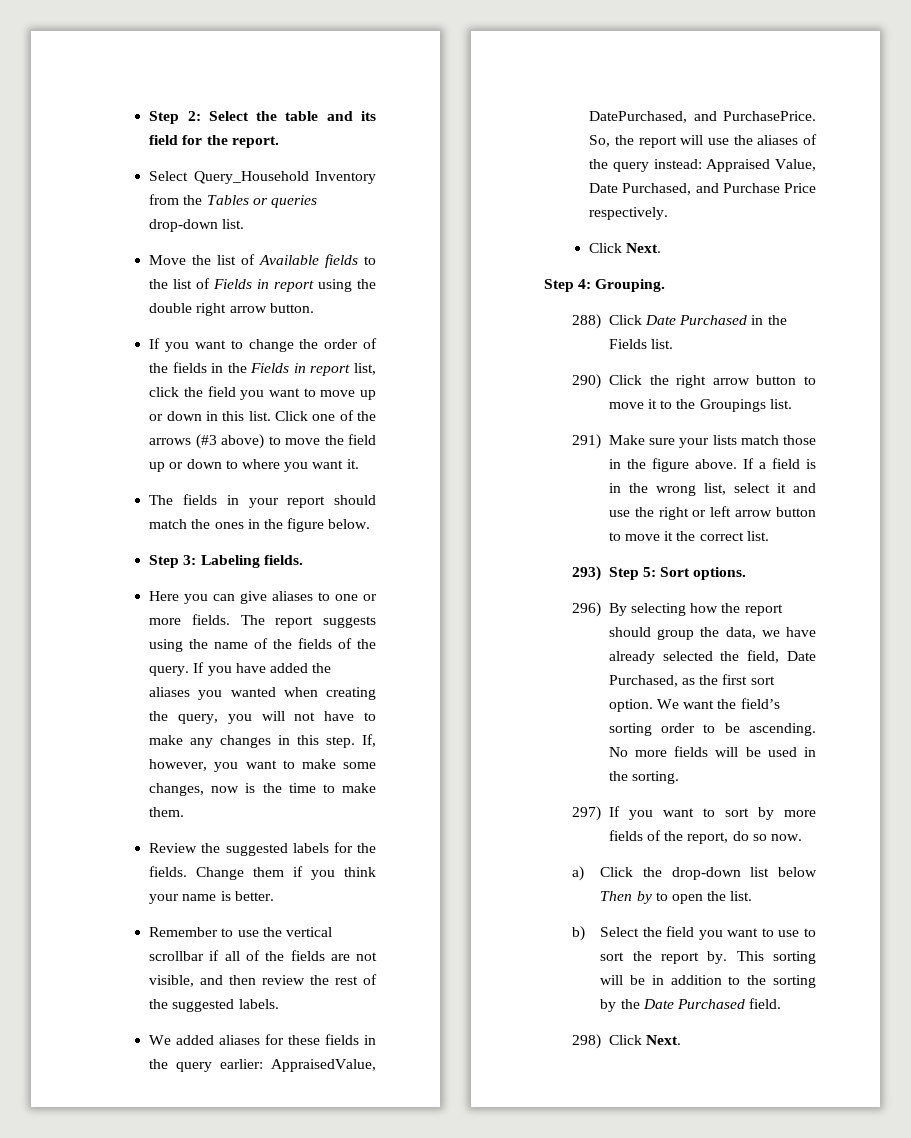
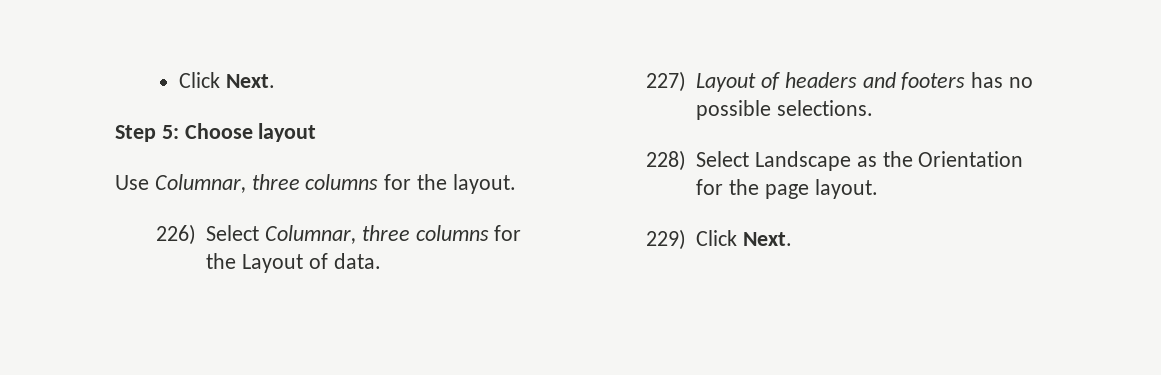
[149,111,376,124] [149,135,279,148] [149,171,376,184] [149,194,317,208] [149,219,245,232] [149,254,376,268] [149,278,376,292] [149,303,314,316] [149,338,377,352] [149,362,377,376] [149,386,376,400] [149,410,376,421] [149,434,376,449] [149,459,359,472] [149,494,376,508] [149,518,371,532] [149,555,303,568] [149,591,377,604] [149,614,376,628] [149,638,376,652] [149,662,332,676] [149,687,376,700] [149,711,376,724] [149,734,376,748] [149,759,376,772] [149,783,376,796] [149,807,185,817] [149,842,376,856] [149,866,376,880] [149,891,274,904] [149,927,332,937] [149,950,377,961] [149,974,377,987] [149,999,279,1012] [149,1034,376,1045] [149,1059,376,1072] [589,111,816,123] [589,134,817,148] [589,159,816,172] [589,183,816,195] [589,207,669,220] [589,243,662,253] [544,279,666,292] [572,314,787,329] [608,339,674,349] [572,374,816,389] [608,399,792,412] [572,434,816,449] [608,458,816,472] [608,483,816,496] [608,506,816,520] [608,531,769,541] [572,566,747,581] [572,602,783,617] [608,627,816,640] [608,650,816,664] [608,674,775,687] [608,698,780,712] [608,723,816,736] [608,746,816,757] [608,771,680,784] [572,806,816,821] [608,830,803,844] [572,866,817,881] [600,891,753,904] [572,926,816,941] [600,951,816,964] [600,975,816,988] [600,998,782,1012] [572,1034,602,1049] Step 2: Select the table and its field for the report. // Select Query_Household Inventory from the Tables or queries drop-down list. // Move the list of Available fields to the list of Fields in report using the double right arrow button. // If you want to change the order of the fields in the Fields in report list, click the field you want to move up or down in this list. Click one of the arrows (#3 above) to move the field up or down to where you want it. // The fields in your report should match the ones in the figure below. // Step 3: Labeling fields. // Here you can give aliases to one or more fields. The report suggests using the name of the fields of the query. If you have added the aliases you wanted when creating the query, you will not have to make any changes in this step. If, however, you want to make some changes, now is the time to make them. // Review the suggested labels for the fields. Change them if you think your name is better. // Remember to use the vertical scrollbar if all of the fields are not visible, and then review the rest of the suggested labels. // We added aliases for these fields in the query earlier: AppraisedValue, DatePurchased, and PurchasePrice. So, the report will use the aliases of the query instead: Appraised Value, Date Purchased, and Purchase Price respectively. // Click Next. // Step 4: Grouping. // 288) Click Date Purchased in the Fields list. // 290) Click the right arrow button to move it to the Groupings list. // 291) Make sure your lists match those in the figure above. If a field is in the wrong list, select it and use the right or left arrow button to move it the correct list. // 293) Step 5: Sort options. // 296) By selecting how the report should group the data, we have already selected the field, Date Purchased, as the first sort option. We want the field’s sorting order to be ascending. No more fields will be used in the sorting. // 297) If you want to sort by more fields of the report, do so now. // a) Click the drop-down list below Then by to open the list. // b) Select the field you want to use to sort the report by. This sorting will be in addition to the sorting by the Date Purchased field. // 298) -> [179,72,275,88] [115,123,317,142] [115,174,516,194] [155,224,522,245] [206,253,381,273] [645,71,1034,92] [696,100,874,120] [645,150,1024,171] [696,179,878,199] [645,229,686,250] Click Next. // Step 5: Choose layout // Use Columnar, three columns for the layout. // 226) Select Columnar, three columns for the Layout of data. // 227) Layout of headers and footers has no possible selections. // 228) Select Landscape as the Orientation for the page layout. // 229)

